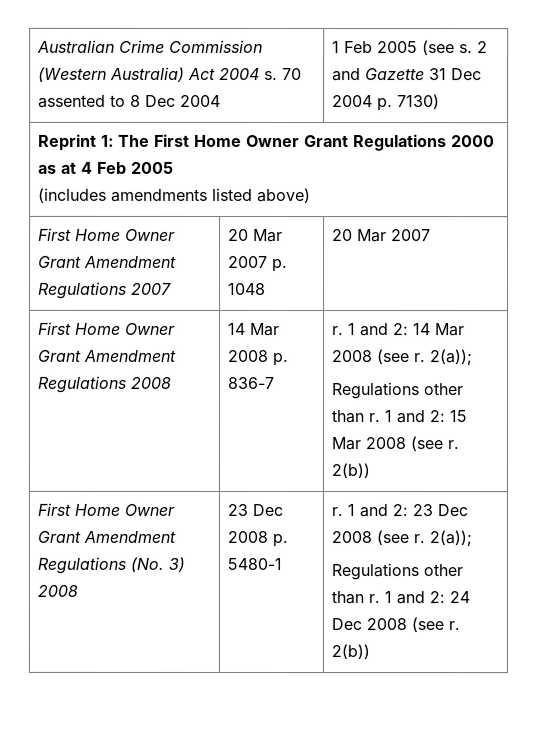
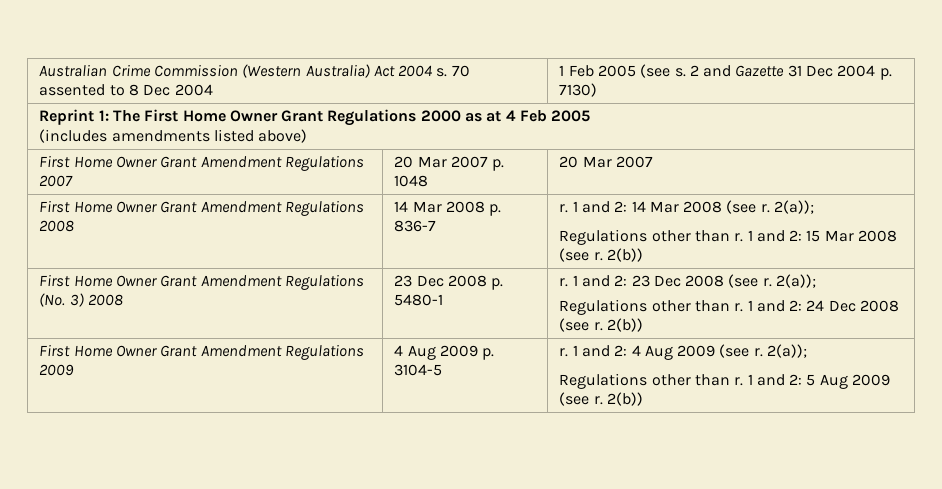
(370, 652) none -> [39,344,364,360] [39,364,75,376] [394,345,495,360] [394,364,443,376] [559,344,808,360] [559,373,891,389] [559,392,643,406] // First Home Owner Grant Amendment Regulations 2009 | 4 Aug 2009 p. 3104-5 | r. 1 and 2: 4 Aug 2009 (see r. 2(a)); // Regulations other than r. 1 and 2: 5 Aug 2009 (see r. 2(b))

